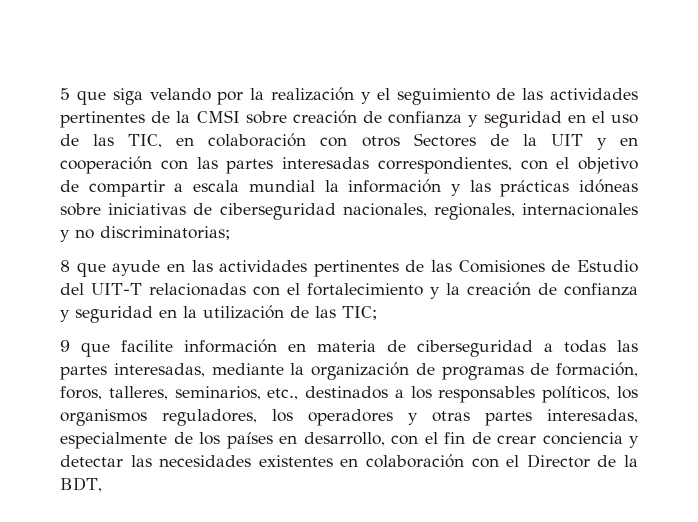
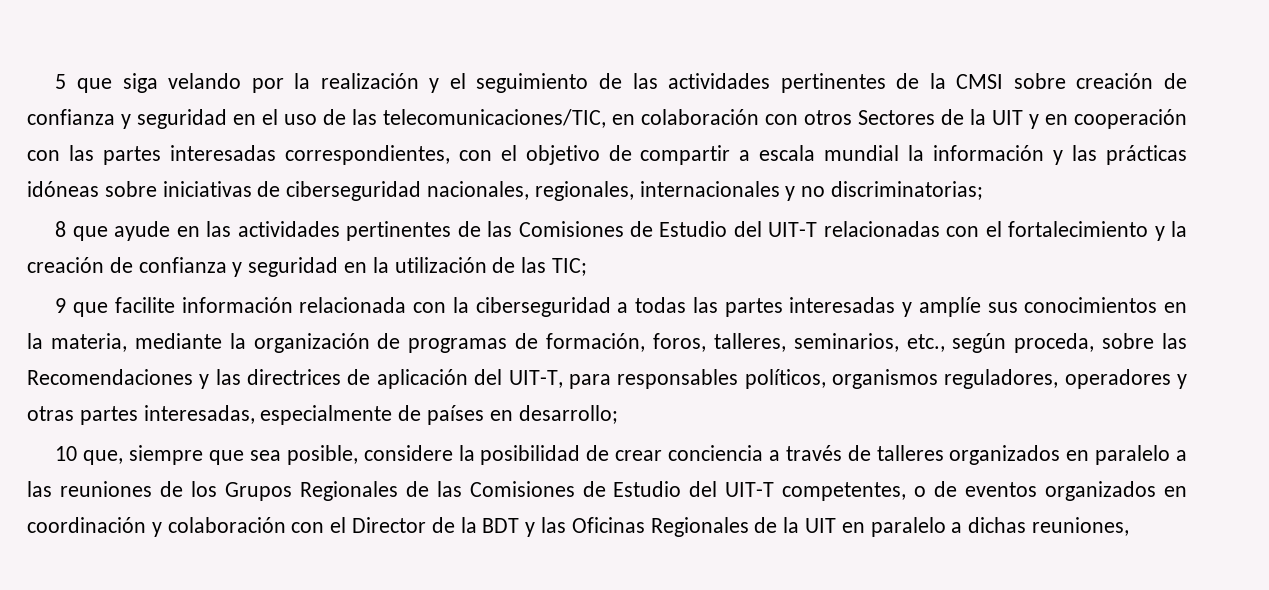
[128,134,163,148] TIC, -> [383,109,606,128] telecomunicaciones/TIC,
[288,340,406,352] en materia de -> [299,297,469,313] relacionada con la
[113,363,205,377] interesadas, -> [789,297,1187,317] [27,333,127,352] interesadas y amplíe sus conocimientos en la materia,
[305,386,432,399] destinados a los -> [952,333,1187,353] [27,369,611,389] según proceda, sobre las Recomendaciones y las directrices de aplicación del UIT-T, para
[617,386,638,399] los -> (826, 379) none
[272,409,293,422] los -> (1059, 379) none
[199,432,220,445] los -> (422, 413) none
[303,432,639,448] [60,455,359,467] desarrollo, con el fin de crear conciencia y detectar las necesidades existentes en -> [518,405,618,424] [55,445,1187,465] [27,481,1187,501] [27,517,162,537] desarrollo; // 10 que, siempre que sea posible, considere la posibilidad de crear conciencia a través de talleres organizados en paralelo a las reuniones de los Grupos Regionales de las Comisiones de Estudio del UIT-T competentes, o de eventos organizados en coordinación y
[60,477,102,492] BDT, -> [482,517,1130,537] BDT y las Oficinas Regionales de la UIT en paralelo a dichas reuniones,

